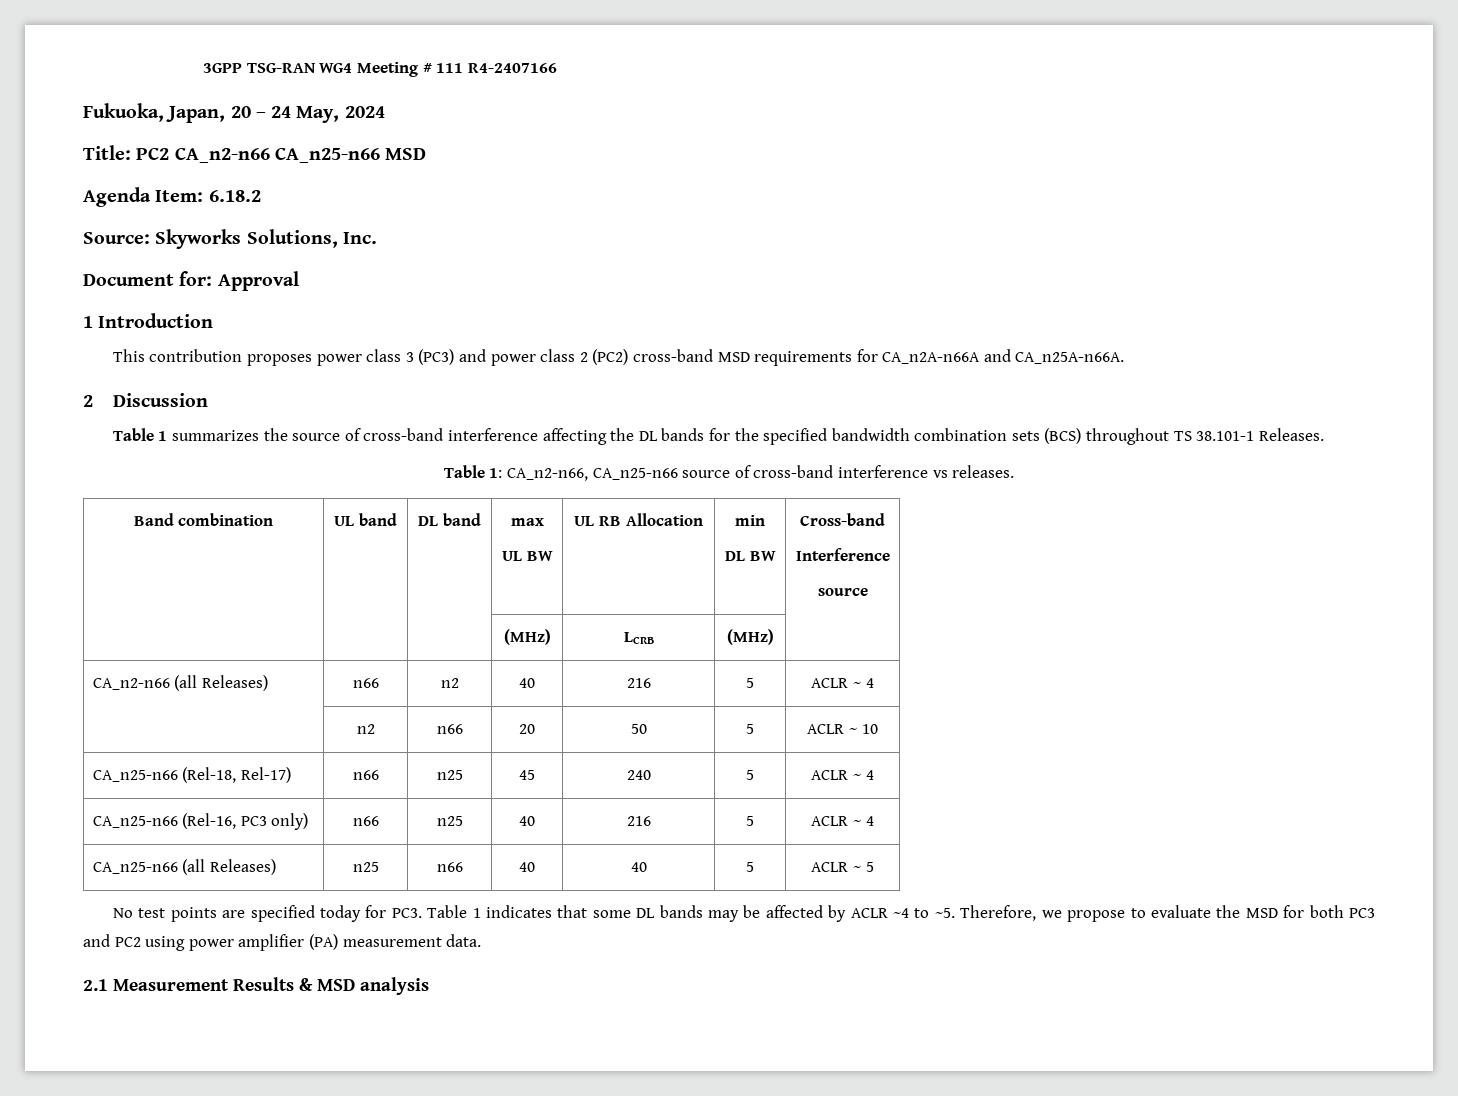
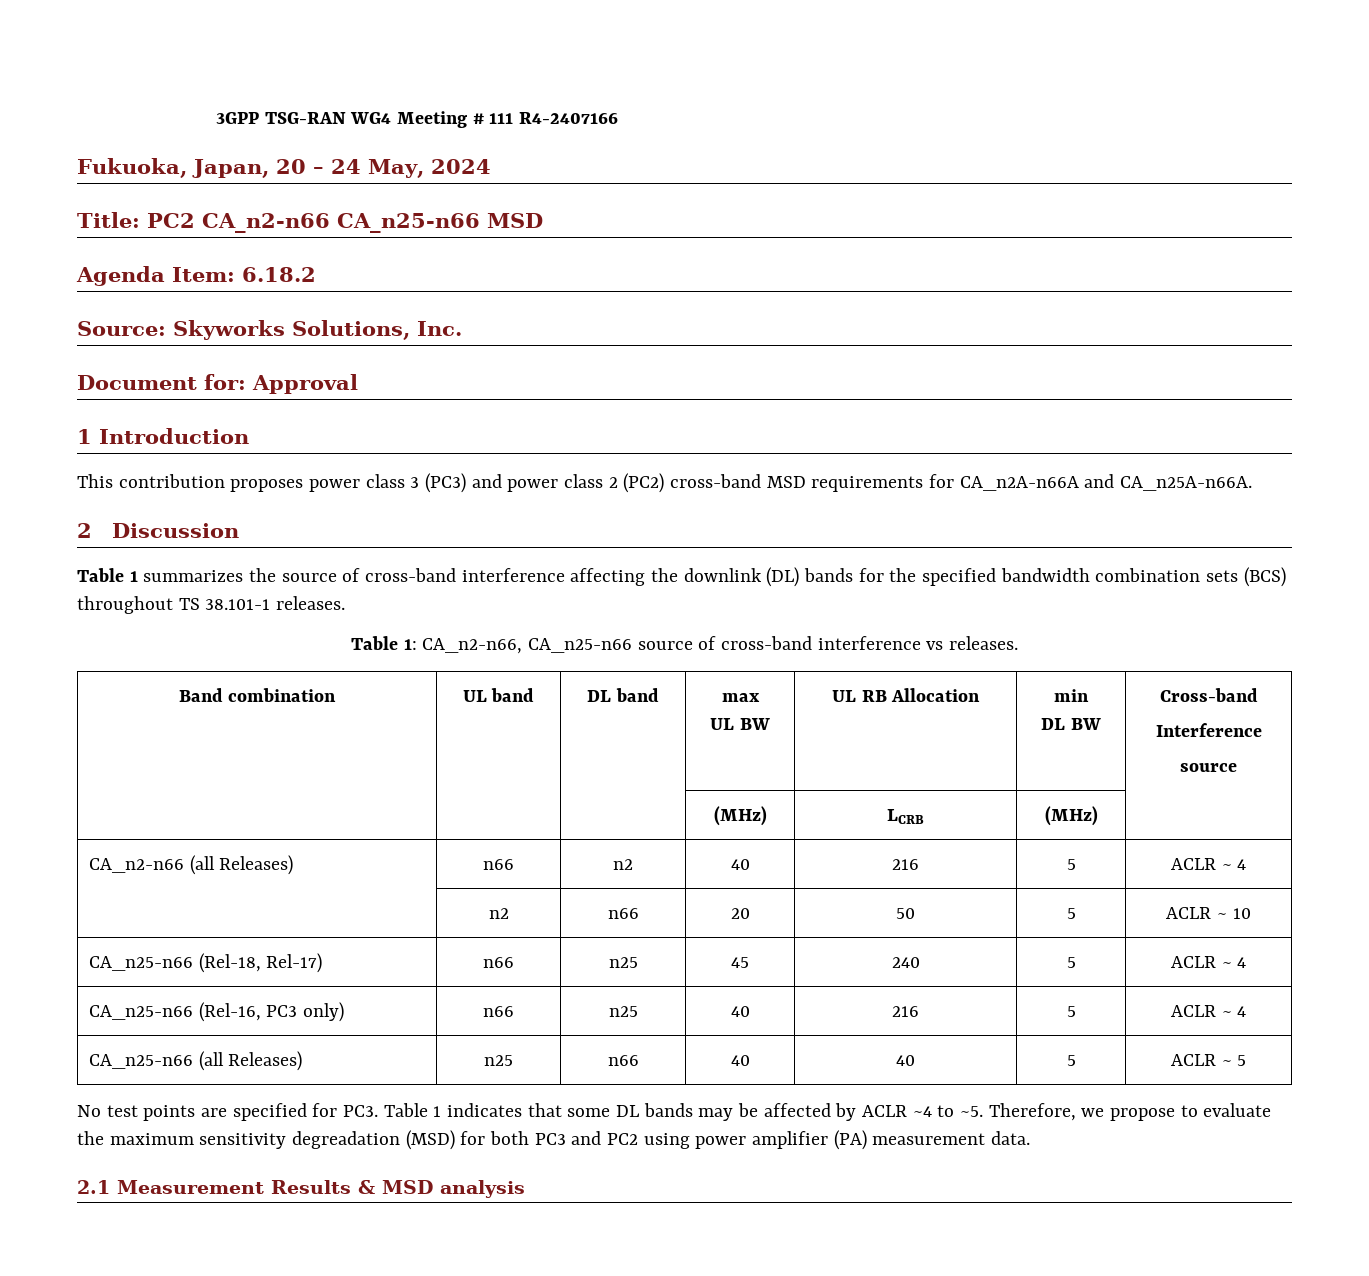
[638,431,658,441] DL -> [683,567,800,587] downlink (DL)
[1258,428,1324,441] Releases. -> [276,596,346,610] releases.
[319,905,361,922] today -> (307, 1112) none
[1245,908,1278,918] MSD -> [109,1130,455,1150] maximum sensitivity degreadation (MSD)

